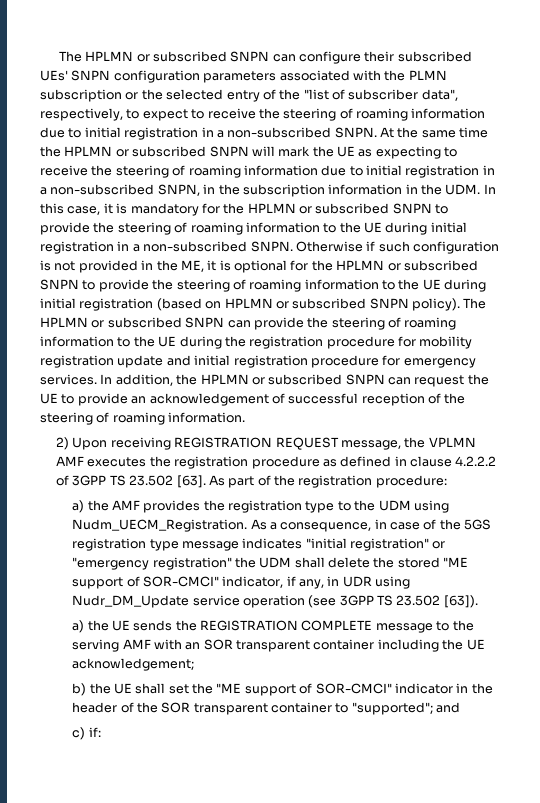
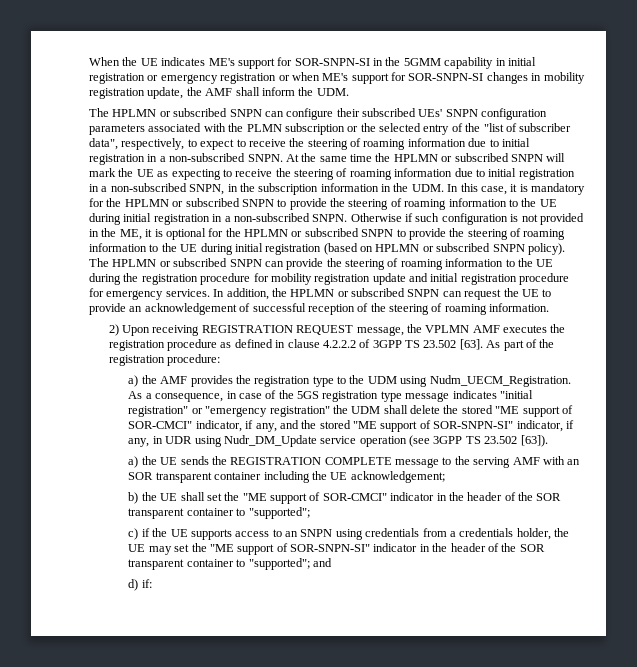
(58, 56) none -> [89,57,536,69] [89,72,585,84] [89,87,349,99] When the UE indicates ME's support for SOR-SNPN-SI in the 5GMM capability in initial registration or emergency registration or when ME's support for SOR-SNPN-SI changes in mobility registration update, the AMF shall inform the UDM. //
(325, 584) none -> [279,420,574,432] [128,438,150,447] and the stored "ME support of SOR-SNPN-SI" indicator, if any,
(433, 708) none -> [128,528,570,540] [128,543,545,555] [128,558,310,570] // c) if the UE supports access to an SNPN using credentials from a credentials holder, the UE may set the "ME support of SOR-SNPN-SI" indicator in the header of the SOR transparent container to "supported";
[72,727,86,740] c) -> [128,579,139,591] d)

